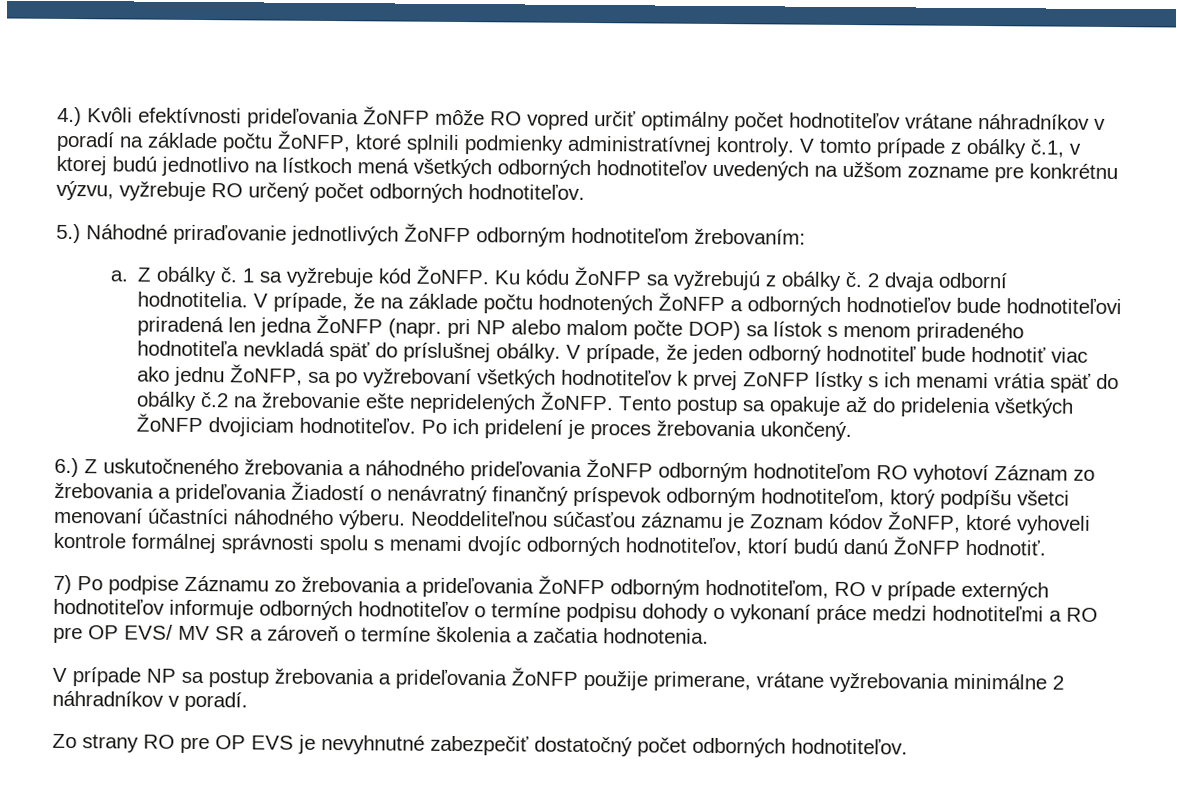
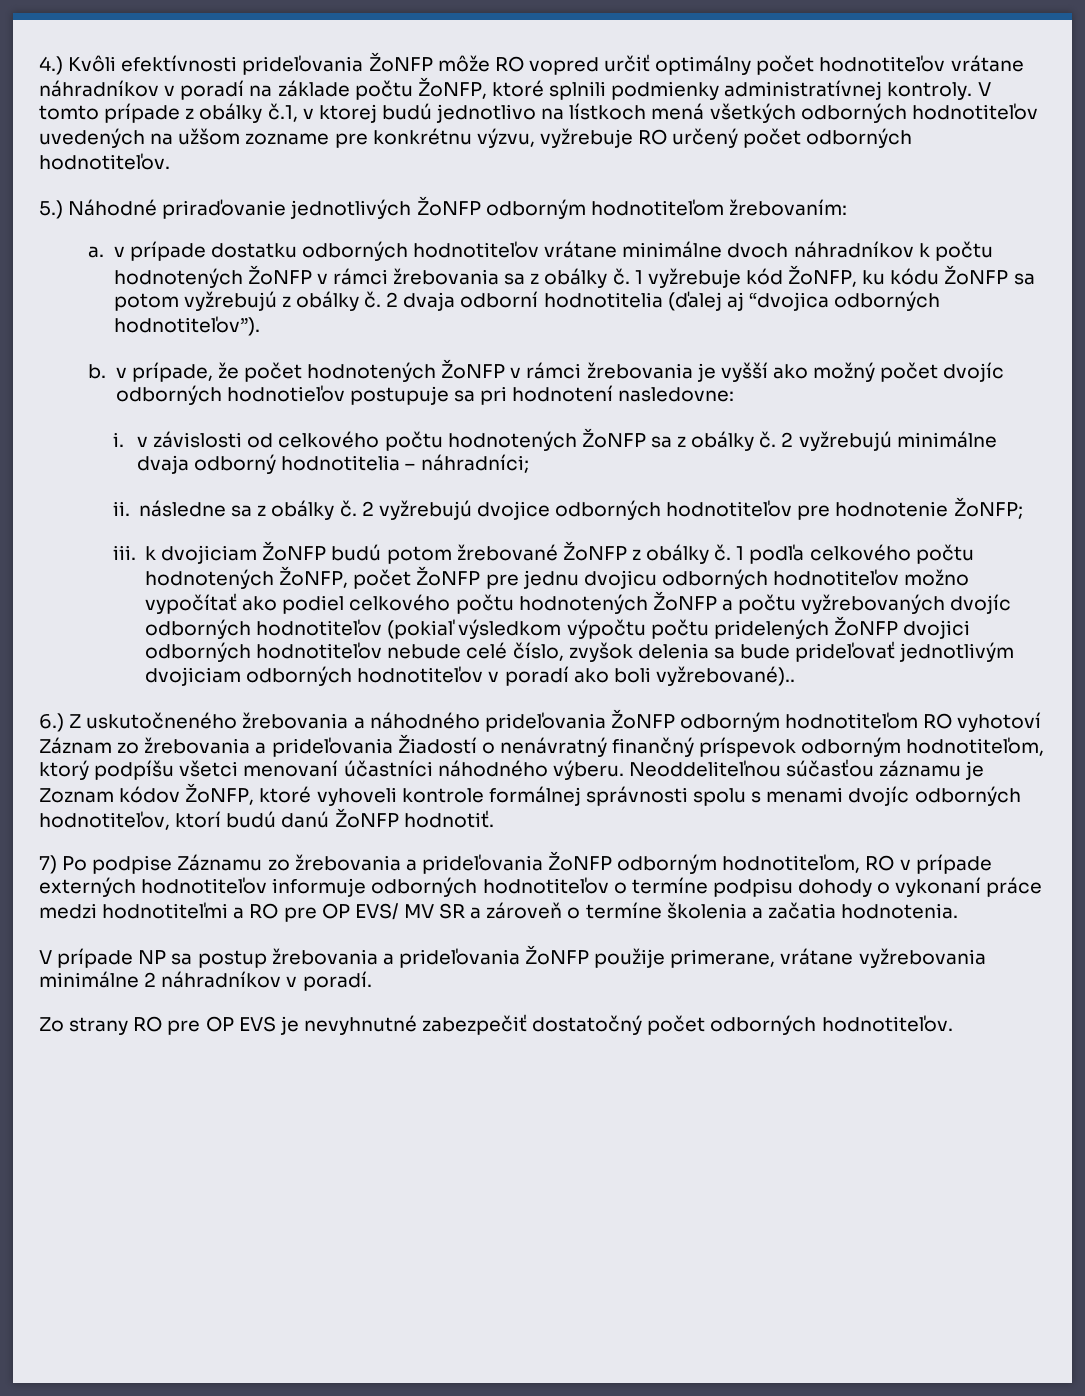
[137,266,283,287] Z obálky č. 1 sa -> [113,241,993,261] [113,265,643,288] v prípade dostatku odborných hodnotiteľov vrátane minimálne dvoch náhradníkov k počtu hodnotených ŽoNFP v rámci žrebovania sa z obálky č. 1
[416,265,521,285] ŽoNFP. Ku -> [788,265,886,287] ŽoNFP, ku
(670, 280) none -> [113,293,179,311] potom
[137,291,1123,316] [137,314,1025,343] [137,340,1089,365] [137,364,1120,393] [136,391,1075,418] [136,413,853,442] hodnotitelia. V prípade, že na základe počtu hodnotených ŽoNFP a odborných hodnotieľov bude hodnotiteľovi priradená len jedna ŽoNFP (napr. pri NP alebo malom počte DOP) sa lístok s menom priradeného hodnotiteľa nevkladá späť do príslušnej obálky. V prípade, že jeden odborný hodnotiteľ bude hodnotiť viac ako jednu ŽoNFP, sa po vyžrebovaní všetkých hodnotiteľov k prvej ZoNFP lístky s ich menami vrátia späť do obálky č.2 na žrebovanie ešte nepridelených ŽoNFP. Tento postup sa opakuje až do pridelenia všetkých ŽoNFP dvojiciam hodnotiteľov. Po ich pridelení je proces žrebovania ukončený. -> [543,291,941,311] [113,316,260,336] [87,359,1005,382] [115,385,735,405] [112,428,997,451] [136,454,529,474] [112,497,1023,520] [112,541,974,564] [144,566,970,589] [144,591,1012,614] [144,616,971,639] [144,641,1015,662] [144,666,795,686] hodnotitelia (ďalej aj “dvojica odborných hodnotiteľov”). // b. v prípade, že počet hodnotených ŽoNFP v rámci žrebovania je vyšší ako možný počet dvojíc odborných hodnotieľov postupuje sa pri hodnotení nasledovne: // i. v závislosti od celkového počtu hodnotených ŽoNFP sa z obálky č. 2 vyžrebujú minimálne dvaja odborný hodnotitelia – náhradníci; // ii. následne sa z obálky č. 2 vyžrebujú dvojice odborných hodnotiteľov pre hodnotenie ŽoNFP; // iii. k dvojiciam ŽoNFP budú potom žrebované ŽoNFP z obálky č. 1 podľa celkového počtu hodnotených ŽoNFP, počet ŽoNFP pre jednu dvojicu odborných hodnotiteľov možno vypočítať ako podiel celkového počtu hodnotených ŽoNFP a počtu vyžrebovaných dvojíc odborných hodnotiteľov (pokiaľ výsledkom výpočtu počtu pridelených ŽoNFP dvojici odborných hodnotiteľov nebude celé číslo, zvyšok delenia sa bude prideľovať jednotlivým dvojiciam odborných hodnotiteľov v poradí ako boli vyžrebované)..

